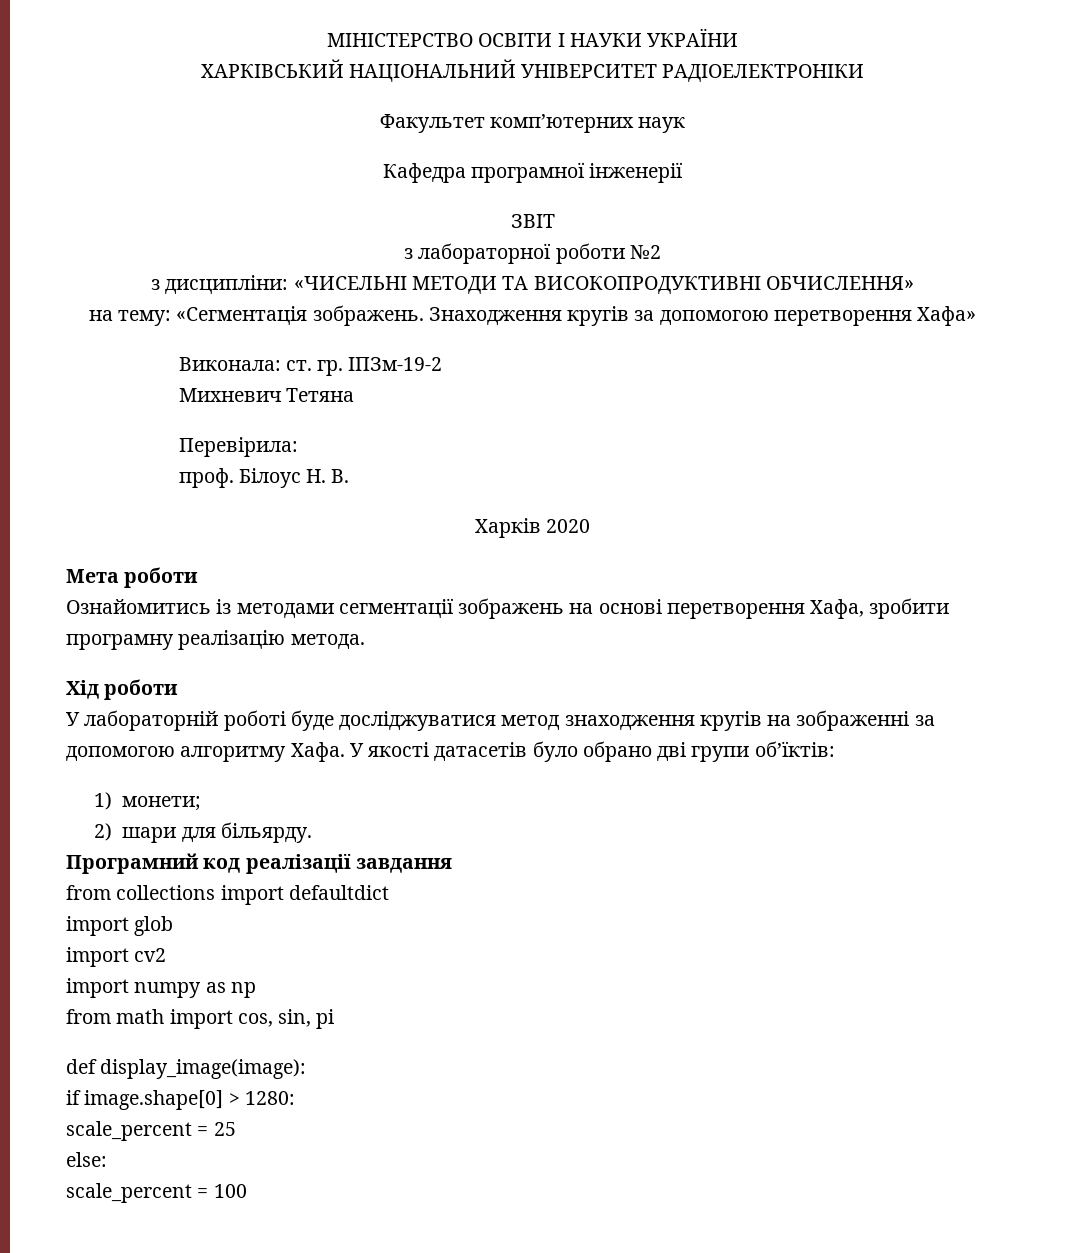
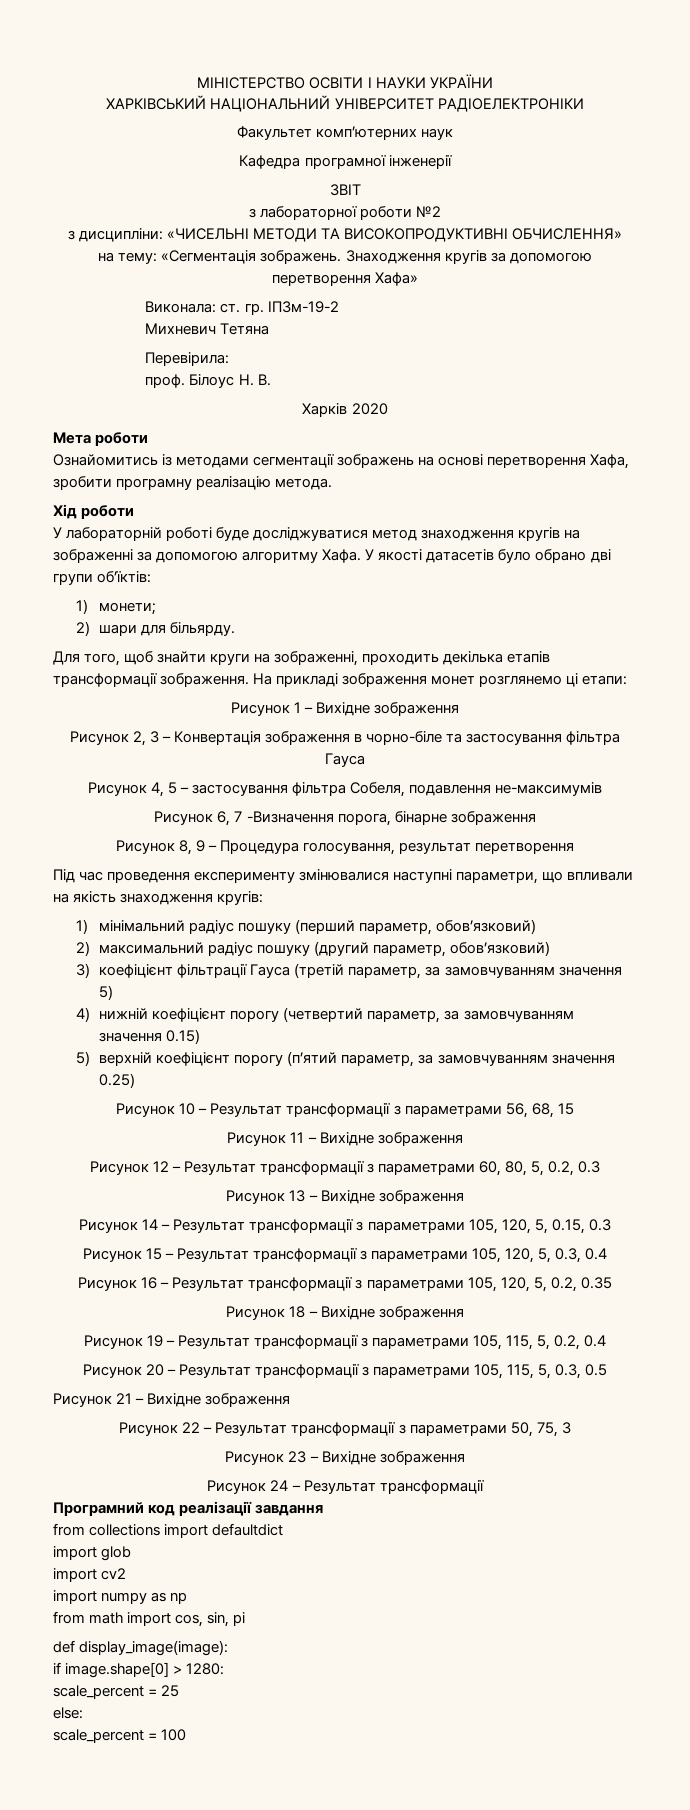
(312, 832) none -> [53,651,551,666] [53,673,628,687] [230,702,460,716] [69,731,621,746] [325,753,365,767] [87,782,603,797] [154,811,536,826] [115,840,575,855] [53,869,634,884] [53,891,264,905] [76,919,537,935] [76,941,551,957] [76,963,622,979] [99,985,114,1000] [76,1007,574,1023] [99,1029,201,1044] [76,1051,615,1067] [99,1073,136,1088] [116,1103,574,1118] [227,1132,463,1146] [89,1161,601,1176] [226,1190,464,1204] [79,1219,611,1234] [82,1248,608,1263] [78,1277,612,1292] [226,1306,464,1320] [83,1335,607,1350] [82,1364,608,1379] [53,1393,291,1407] [119,1422,571,1437] [225,1451,465,1465] [207,1480,484,1494] // Для того, щоб знайти круги на зображенні, проходить декілька етапів трансформації зображення. На прикладі зображення монет розглянемо ці етапи: // Рисунок 1 – Вихідне зображення // Рисунок 2, 3 – Конвертація зображення в чорно-біле та застосування фільтра Гауса // Рисунок 4, 5 – застосування фільтра Собеля, подавлення не-максимумів // Рисунок 6, 7 -Визначення порога, бінарне зображення // Рисунок 8, 9 – Процедура голосування, результат перетворення // Під час проведення експерименту змінювалися наступні параметри, що впливали на якість знаходження кругів: // 1) мінімальний радіус пошуку (перший параметр, обов’язковий) // 2) максимальний радіус пошуку (другий параметр, обов’язковий) // 3) коефіцієнт фільтрації Гауса (третій параметр, за замовчуванням значення 5) // 4) нижній коефіцієнт порогу (четвертий параметр, за замовчуванням значення 0.15) // 5) верхній коефіцієнт порогу (п’ятий параметр, за замовчуванням значення 0.25) // Рисунок 10 – Результат трансформації з параметрами 56, 68, 15 // Рисунок 11 – Вихідне зображення // Рисунок 12 – Результат трансформації з параметрами 60, 80, 5, 0.2, 0.3 // Рисунок 13 – Вихідне зображення // Рисунок 14 – Результат трансформації з параметрами 105, 120, 5, 0.15, 0.3 // Рисунок 15 – Результат трансформації з параметрами 105, 120, 5, 0.3, 0.4 // Рисунок 16 – Результат трансформації з параметрами 105, 120, 5, 0.2, 0.35 // Рисунок 18 – Вихідне зображення // Рисунок 19 – Результат трансформації з параметрами 105, 115, 5, 0.2, 0.4 // Рисунок 20 – Результат трансформації з параметрами 105, 115, 5, 0.3, 0.5 // Рисунок 21 – Вихідне зображення // Рисунок 22 – Результат трансформації з параметрами 50, 75, 3 // Рисунок 23 – Вихідне зображення // Рисунок 24 – Результат трансформації

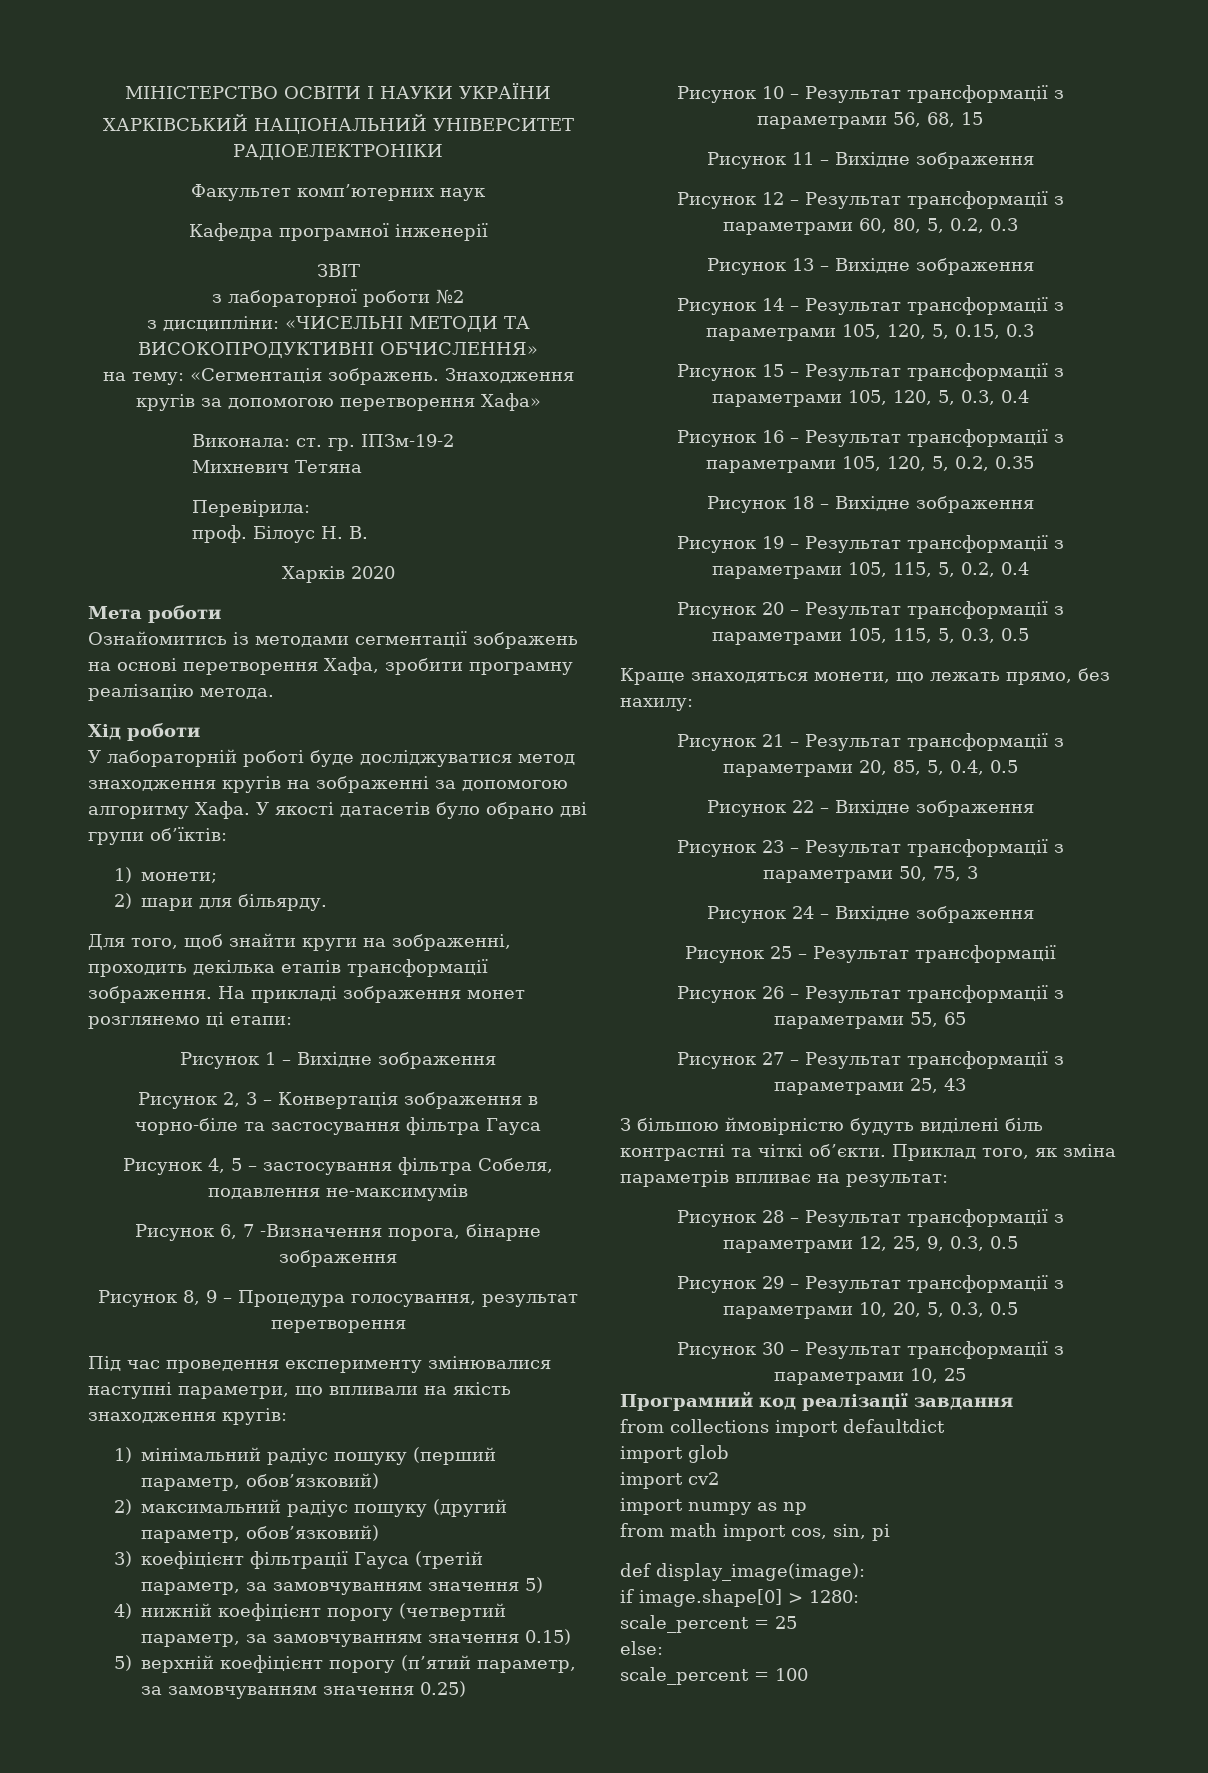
[53,1393,291,1407] [119,1422,201,1436] Рисунок 21 – Вихідне зображення // Рисунок 22 -> [620,668,1110,685] [620,698,693,711] [676,733,1064,751] [722,760,1018,777] [706,800,1034,817] [676,840,784,857] Краще знаходяться монети, що лежать прямо, без нахилу: // Рисунок 21 – Результат трансформації з параметрами 20, 85, 5, 0.4, 0.5 // Рисунок 22 – Вихідне зображення // Рисунок 23
[288,1451,465,1465] [207,1480,484,1494] 23 – Вихідне зображення // Рисунок 24 – Результат трансформації -> [791,906,1034,923] [684,945,1056,963] [676,985,1064,1003] [774,1012,966,1029] [676,1051,1064,1069] [774,1078,966,1095] [620,1117,1043,1135] [620,1144,1116,1161] [620,1170,948,1187] [676,1209,1064,1227] [722,1236,1018,1253] [676,1275,1064,1293] [722,1302,1018,1319] [676,1341,1064,1359] [774,1368,966,1385] 24 – Вихідне зображення // Рисунок 25 – Результат трансформації // Рисунок 26 – Результат трансформації з параметрами 55, 65 // Рисунок 27 – Результат трансформації з параметрами 25, 43 // З більшою ймовірністю будуть виділені біль контрастні та чіткі об’єкти. Приклад того, як зміна параметрів впливає на результат: // Рисунок 28 – Результат трансформації з параметрами 12, 25, 9, 0.3, 0.5 // Рисунок 29 – Результат трансформації з параметрами 10, 20, 5, 0.3, 0.5 // Рисунок 30 – Результат трансформації з параметрами 10, 25

